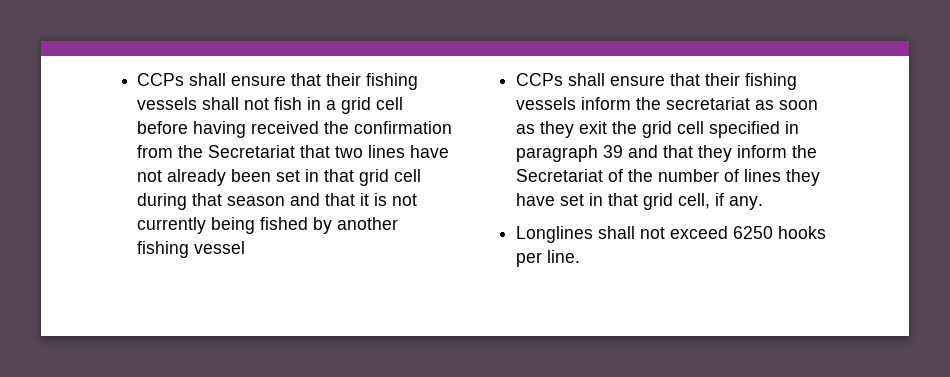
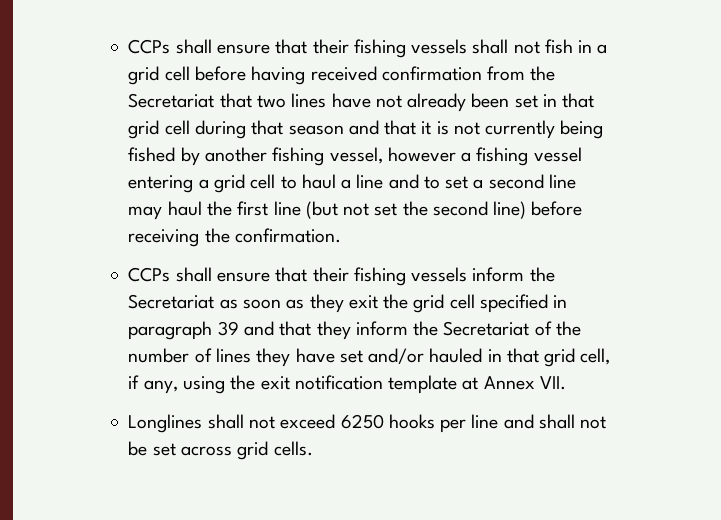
[324,121,350,134] the -> (377, 73) none
[194,241,246,254] vessel -> [329,147,582,166] [128,174,576,193] [128,201,583,220] [128,228,341,247] vessel, however a fishing vessel entering a grid cell to haul a line and to set a second line may haul the first line (but not set the second line) before receiving the confirmation.
[666,97,751,110] secretariat -> [128,294,215,309] Secretariat
(585, 200) none -> [368,348,483,364] and/or hauled
[729,196,764,210] any. -> [143,375,566,394] any, using the exit notification template at Annex VII.
[547,250,581,263] line. -> [471,414,607,429] [128,441,313,460] line and shall not be set across grid cells.

